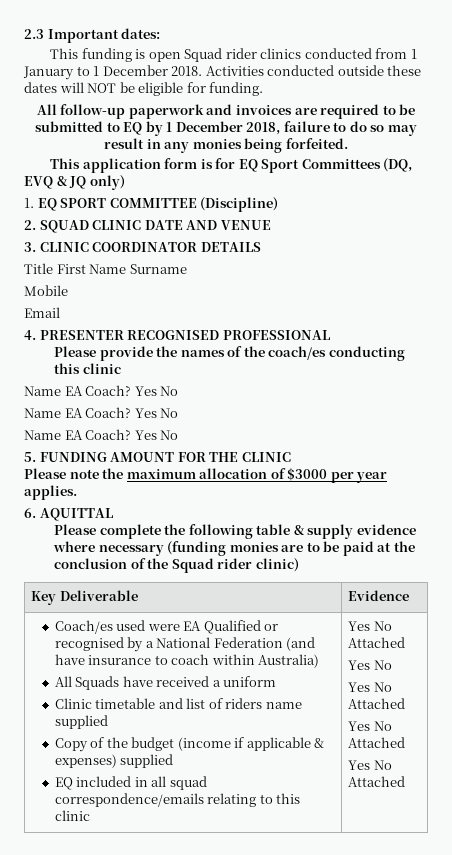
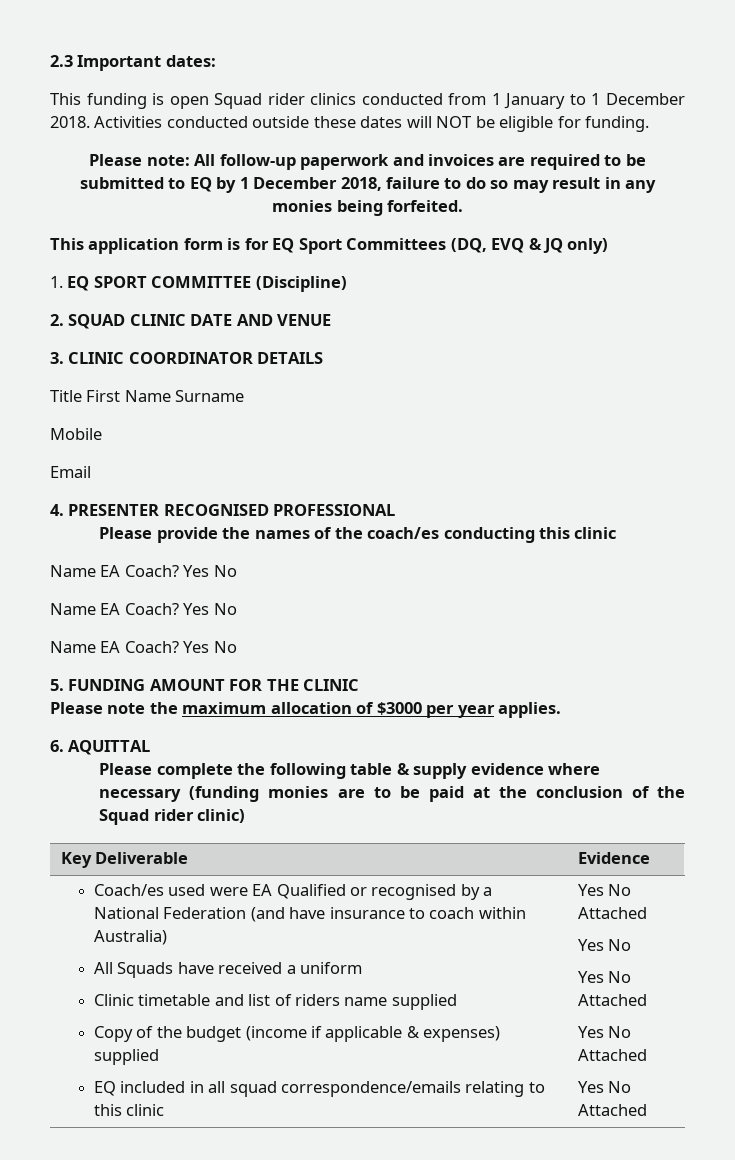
(264, 89) none -> [89,154,190,166] Please note:

